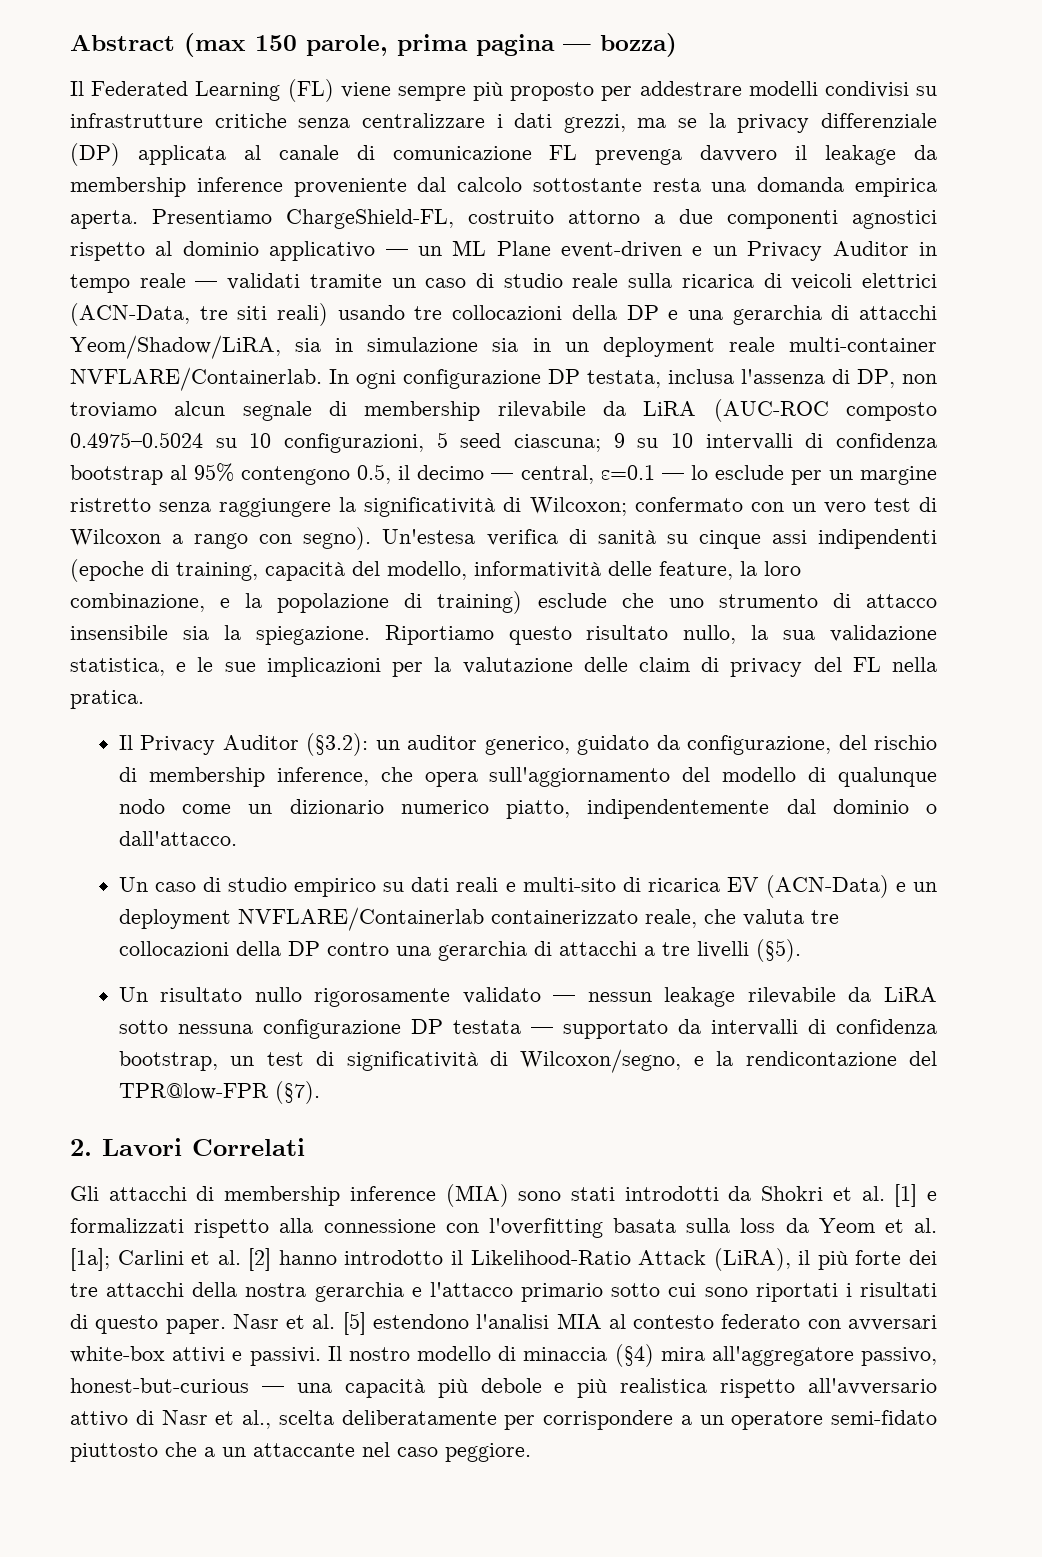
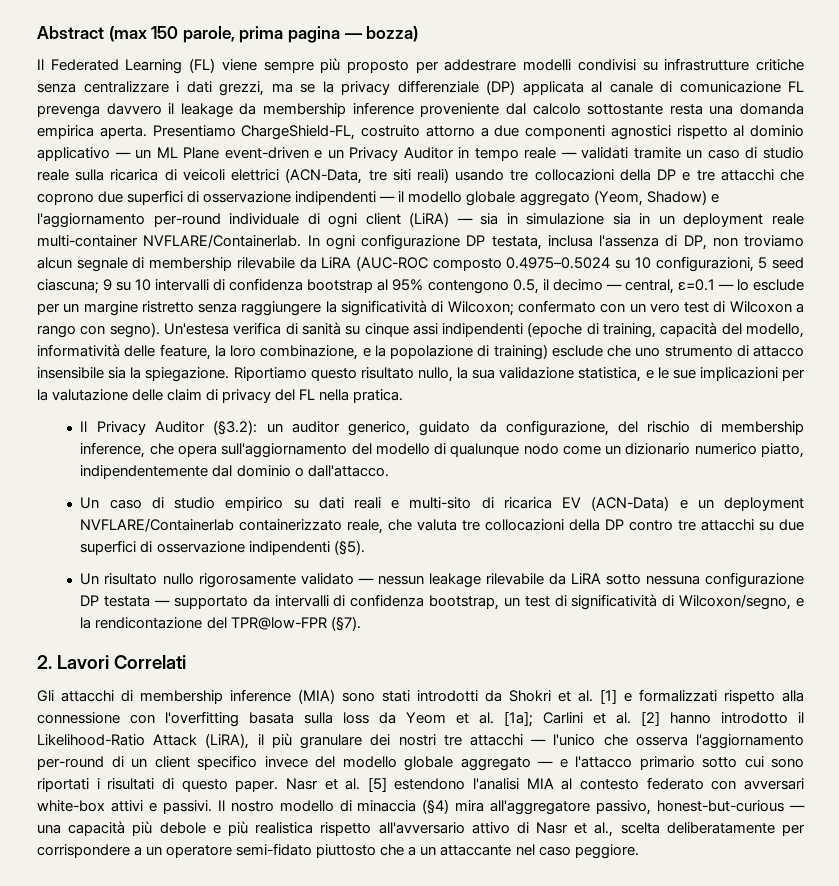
[687,305,938,325] [70,335,281,359] una gerarchia di attacchi Yeom/Shadow/LiRA, -> [696,169,804,181] [37,190,719,206] [37,212,473,228] tre attacchi che coprono due superfici di osservazione indipendenti — il modello globale aggregato (Yeom, Shadow) e l'aggiornamento per-round individuale di ogni client (LiRA) —
[395,941,749,961] una gerarchia di attacchi a tre livelli -> [678,519,805,531] [80,540,330,555] tre attacchi su due superfici di osservazione indipendenti
[855,1250,937,1265] [70,1282,404,1302] forte dei tre attacchi della nostra gerarchia -> [300,734,804,749] [37,755,553,771] granulare dei nostri tre attacchi — l'unico che osserva l'aggiornamento per-round di un client specifico invece del modello globale aggregato —

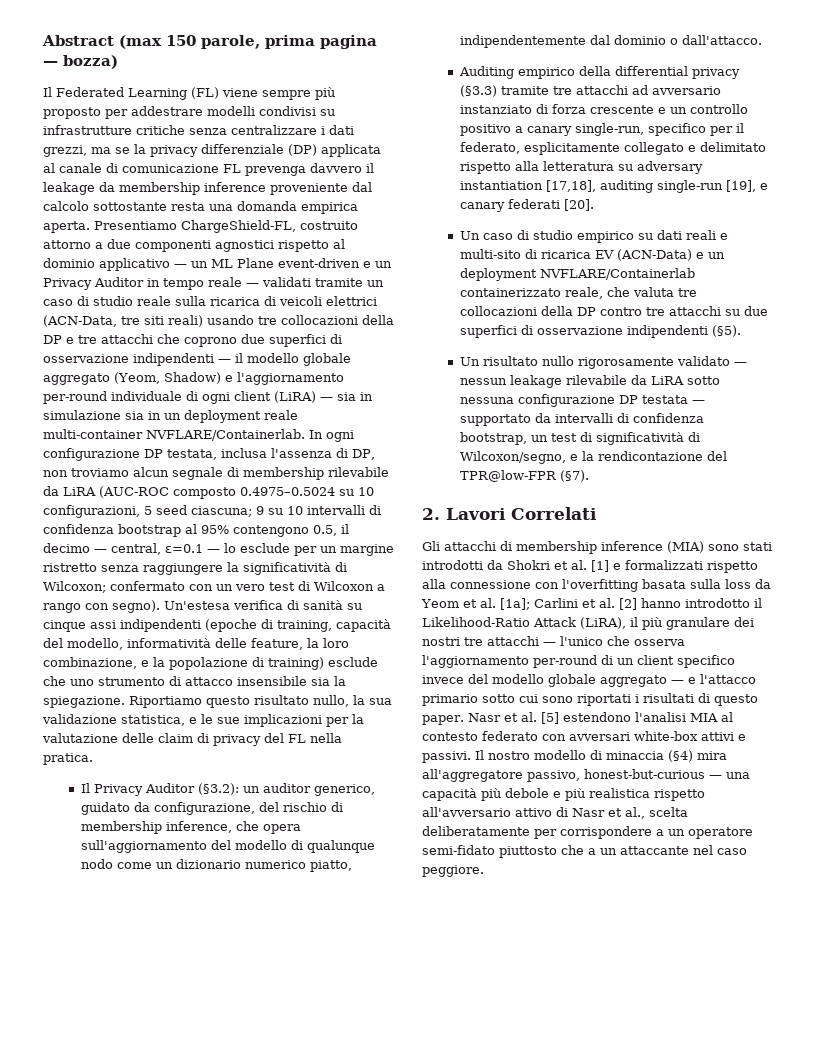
(389, 471) none -> [458,66,740,79] [459,85,721,97] [459,104,748,114] [459,123,744,136] [459,142,766,155] [459,161,703,174] [459,180,768,193] [459,199,594,212] // Auditing empirico della differential privacy (§3.3) tramite tre attacchi ad avversario instanziato di forza crescente e un controllo positivo a canary single-run, specifico per il federato, esplicitamente collegato e delimitato rispetto alla letteratura su adversary instantiation [17,18], auditing single-run [19], e canary federati [20].

